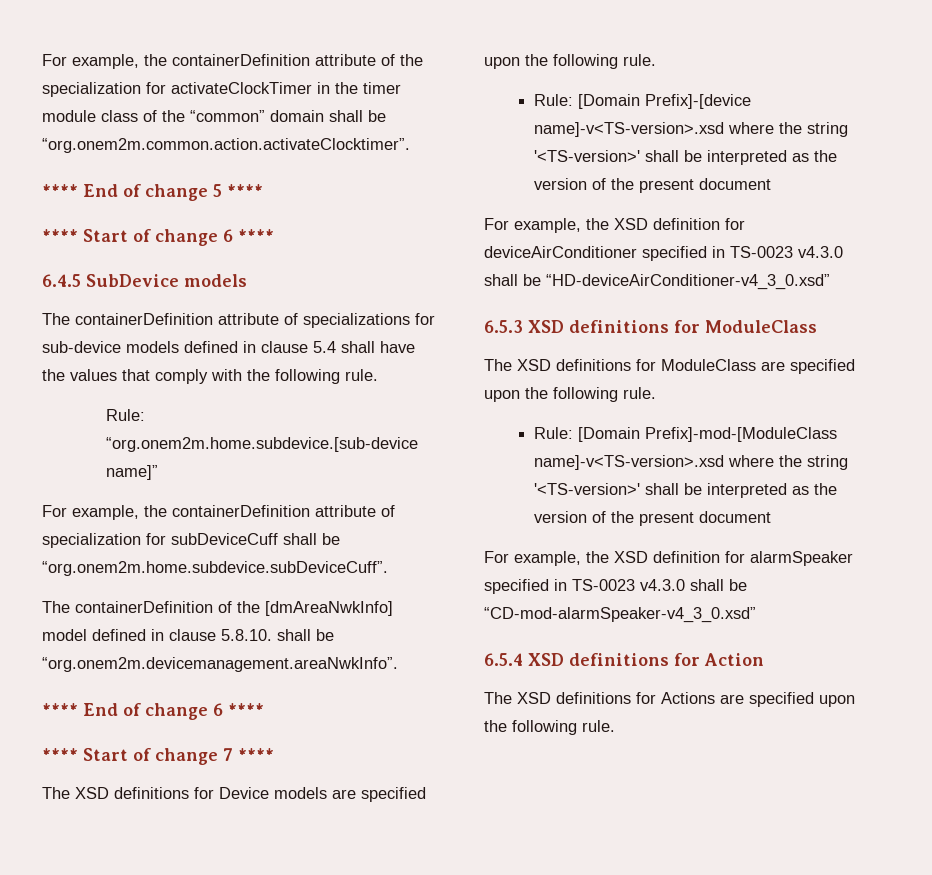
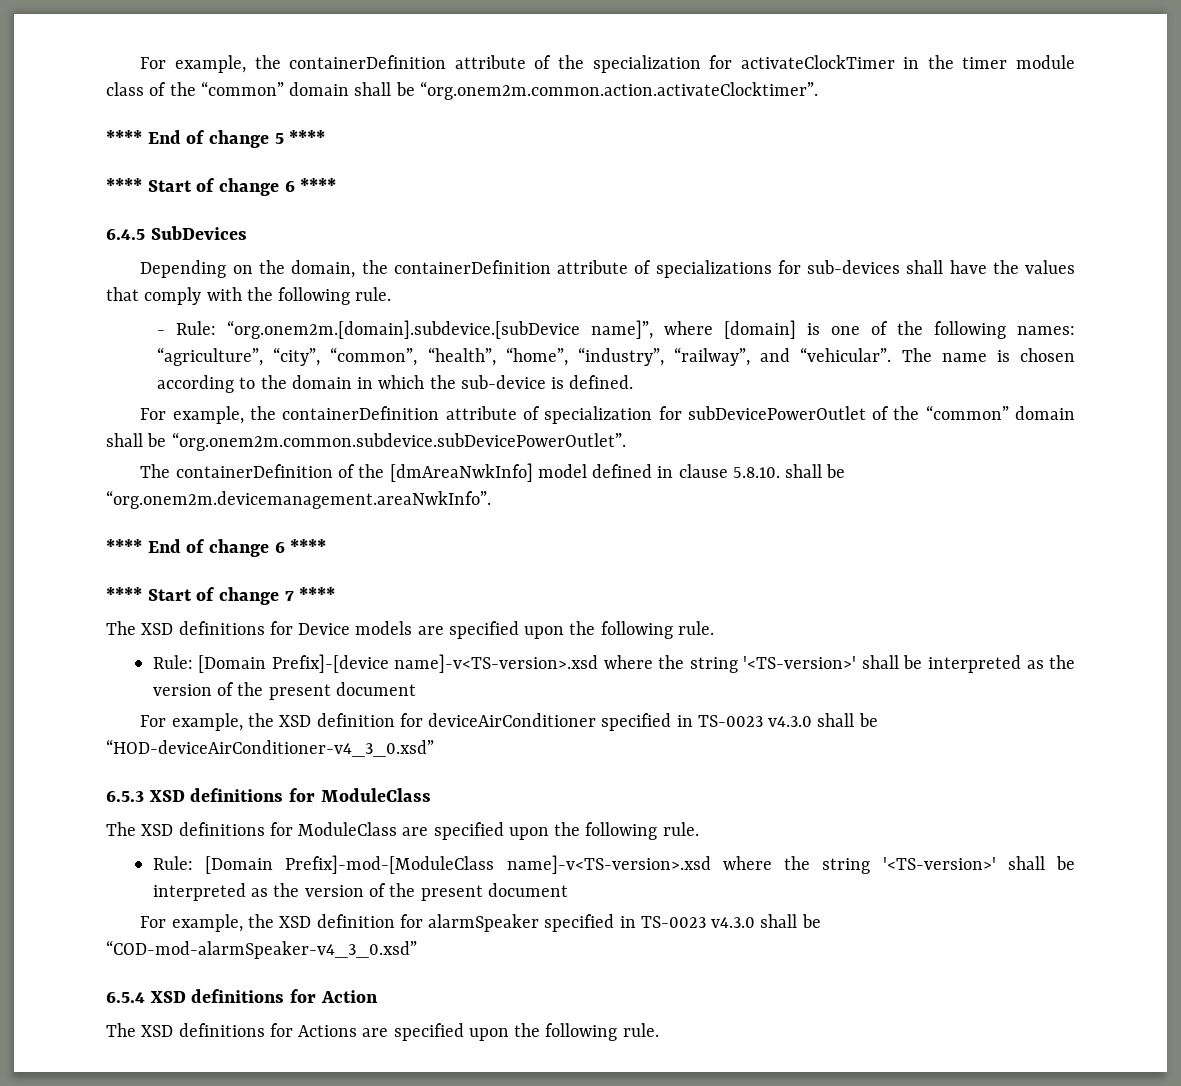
[86,274,247,287] [42,313,70,325] SubDevice models // The -> [150,226,247,240] [140,260,388,278] SubDevices // Depending on the domain, the
[42,341,336,353] sub-device models defined in clause 5.4 -> [806,260,900,274] sub-devices
[106,409,146,421] [106,437,419,452] [106,465,159,480] Rule: “org.onem2m.home.subdevice.[sub-device name]” -> [157,320,1076,339] [157,347,1075,366] [157,375,634,393] - Rule: “org.onem2m.[domain].subdevice.[subDevice name]”, where [domain] is one of the following names: “agriculture”, “city”, “common”, “health”, “home”, “industry”, “railway”, and “vehicular”. The name is chosen according to the domain in which the sub-device is defined.
[171,533,340,545] [42,561,388,576] subDeviceCuff shall be “org.onem2m.home.subdevice.subDeviceCuff”. -> [687,405,1075,420] [106,432,626,451] subDevicePowerOutlet of the “common” domain shall be “org.onem2m.common.subdevice.subDevicePowerOutlet”.
[546,274,830,290] “HD-deviceAirConditioner-v4_3_0.xsd” -> [106,739,434,757] “HOD-deviceAirConditioner-v4_3_0.xsd”
[484,607,756,623] “CD-mod-alarmSpeaker-v4_3_0.xsd” -> [106,940,417,959] “COD-mod-alarmSpeaker-v4_3_0.xsd”

